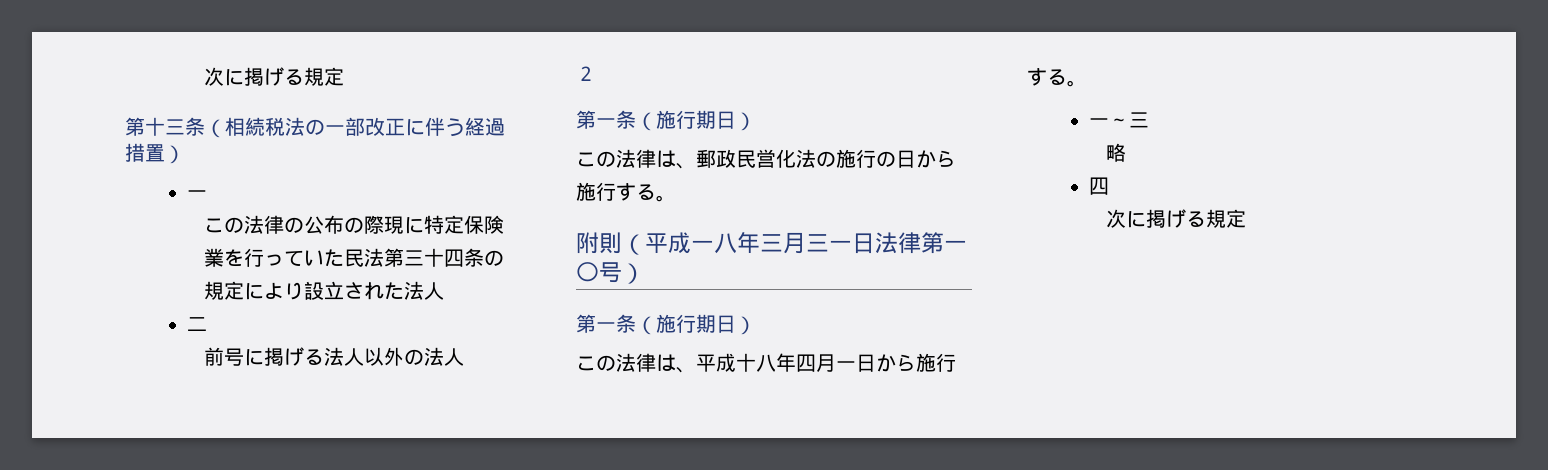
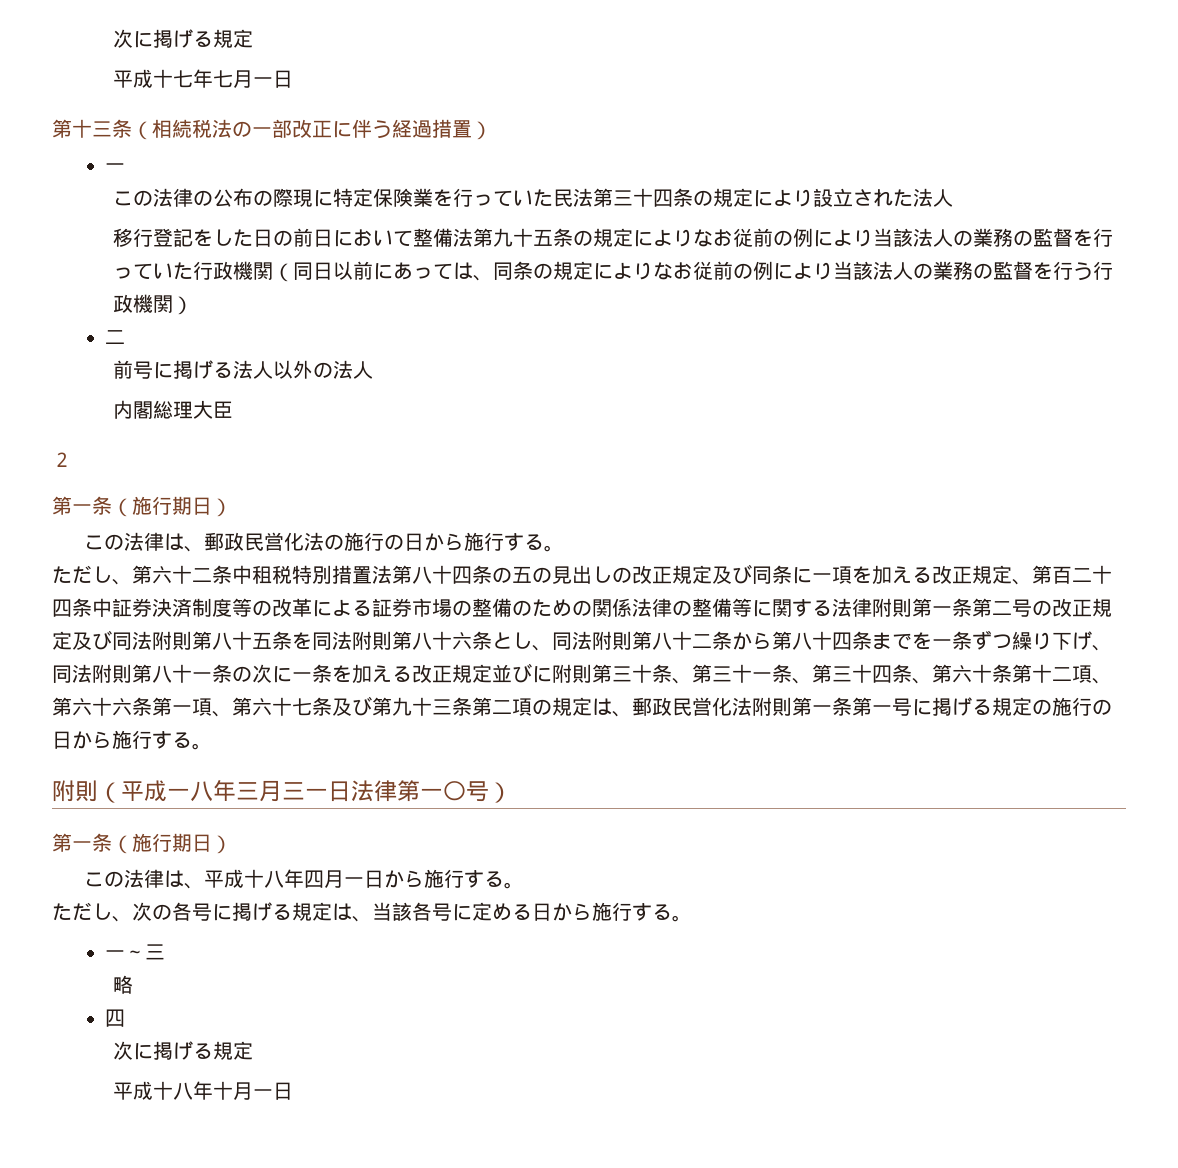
[204,67,345,86] 次に掲げる規定 -> [113,29,254,48] [113,69,294,88] 次に掲げる規定 // 平成十七年七月一日
(445, 291) none -> [113,228,1114,247] [113,261,1114,282] [113,294,194,315] // 移行登記をした日の前日において整備法第九十五条の規定によりなお従前の例により当該法人の業務の監督を行っていた行政機関（同日以前にあっては、同条の規定によりなお従前の例により当該法人の業務の監督を行う行政機関）
(465, 357) none -> [113,400,234,419] // 内閣総理大臣
(676, 198) none -> [52,564,1112,585] [52,598,1112,617] [52,630,1112,651] [52,663,1112,684] [52,696,1112,717] [52,730,212,750] // ただし、第六十二条中租税特別措置法第八十四条の五の見出しの改正規定及び同条に一項を加える改正規定、第百二十四条中証券決済制度等の改革による証券市場の整備のための関係法律の整備等に関する法律附則第一条第二号の改正規定及び同法附則第八十五条を同法附則第八十六条とし、同法附則第八十二条から第八十四条までを一条ずつ繰り下げ、同法附則第八十一条の次に一条を加える改正規定並びに附則第三十条、第三十一条、第三十四条、第六十条第十二項、第六十六条第一項、第六十七条及び第九十三条第二項の規定は、郵政民営化法附則第一条第一号に掲げる規定の施行の日から施行する。
(1087, 83) none -> [52,902,692,922] // ただし、次の各号に掲げる規定は、当該各号に定める日から施行する。
(1247, 218) none -> [113,1081,294,1100] // 平成十八年十月一日

